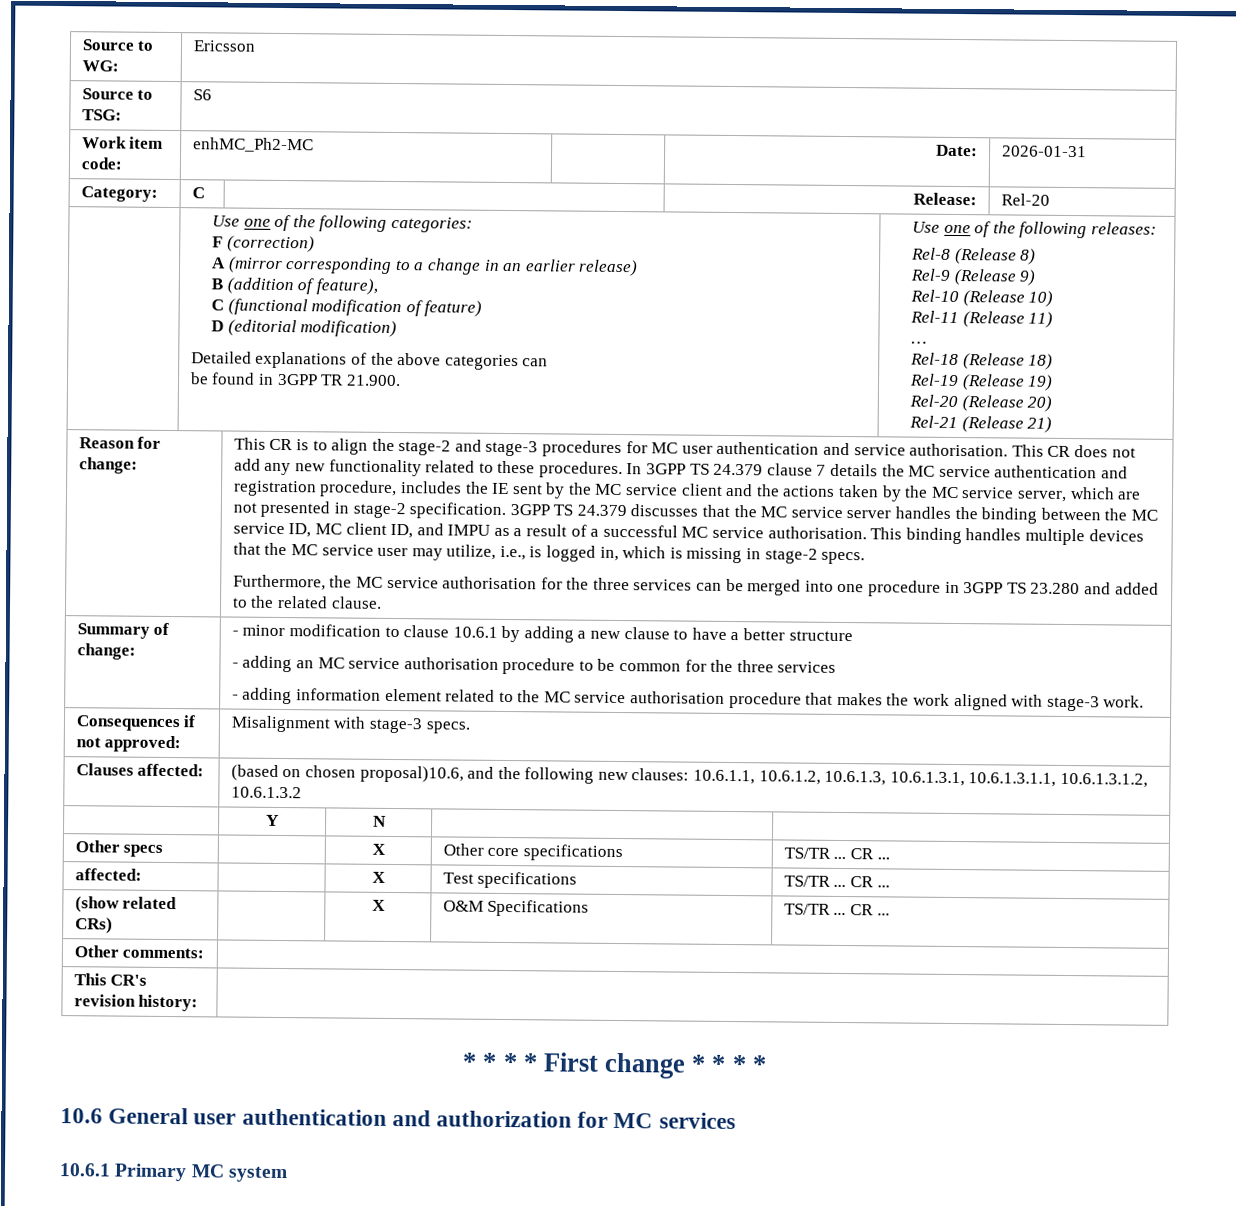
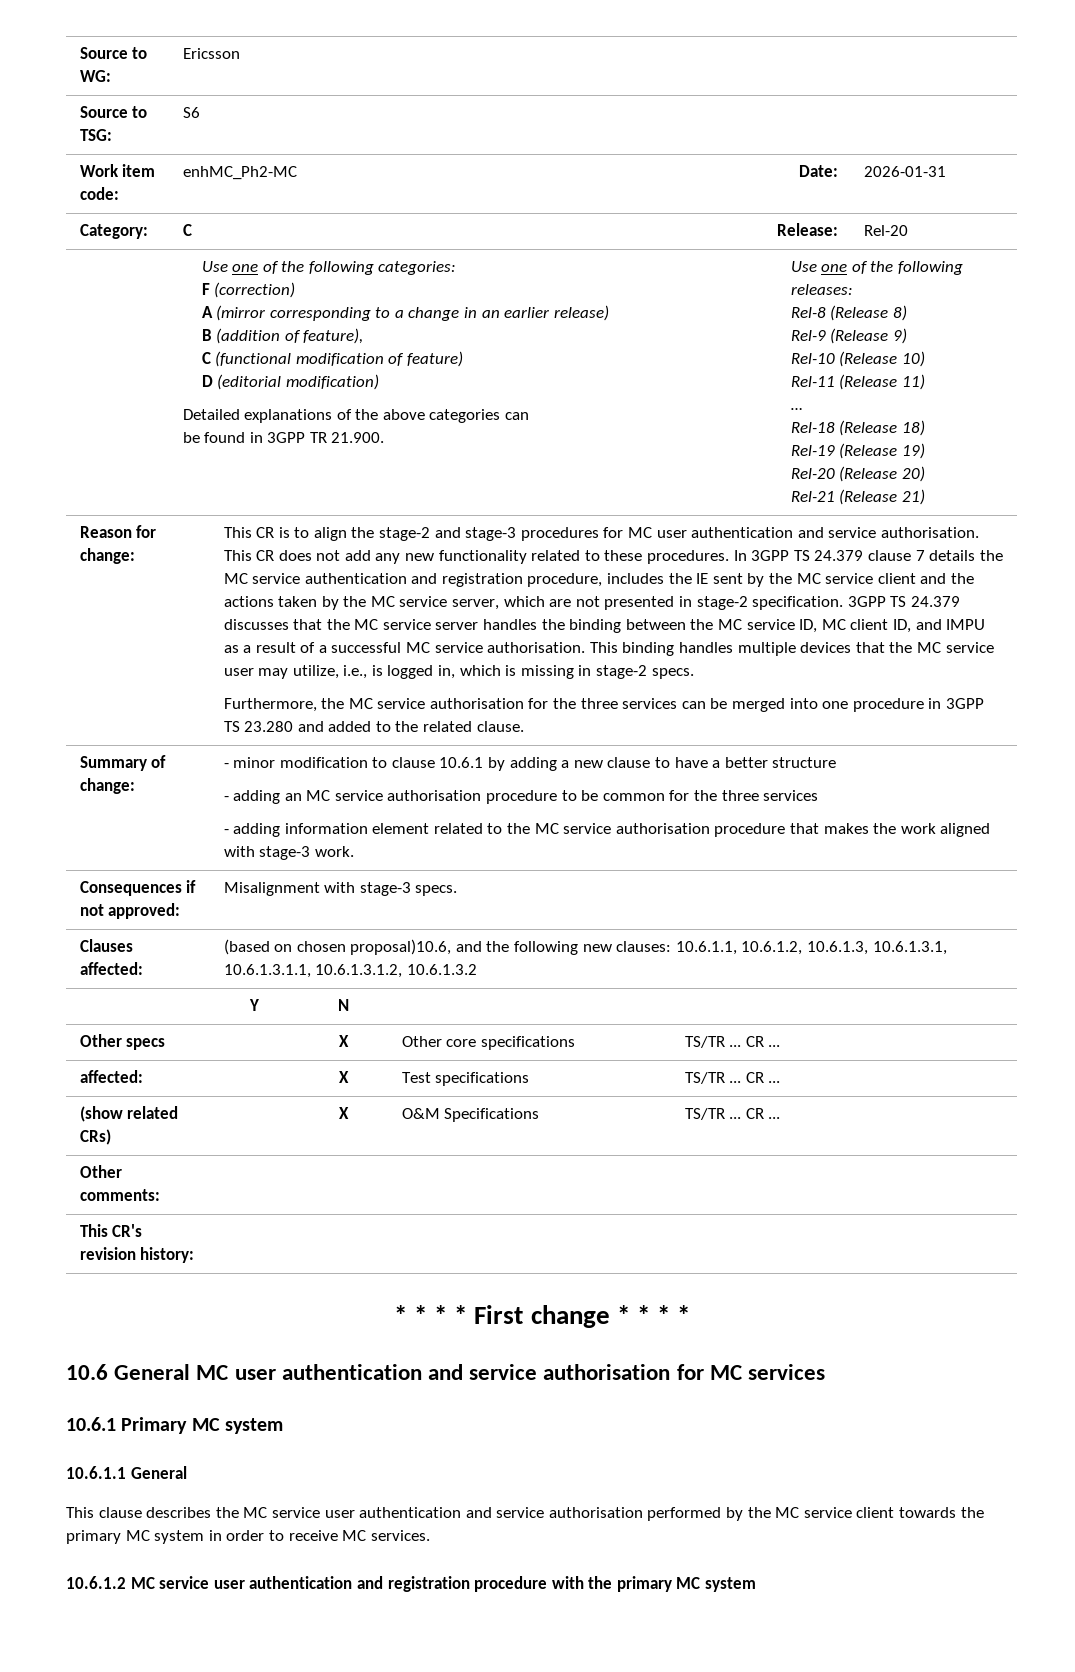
[193,1108,573,1128] user authentication and authorization -> [196,1364,671,1380] MC user authentication and service authorisation
(288, 1174) none -> [66,1466,187,1479] [66,1507,984,1521] [66,1530,430,1544] [66,1576,757,1592] // 10.6.1.1 General // This clause describes the MC service user authentication and service authorisation performed by the MC service client towards the primary MC system in order to receive MC services. // 10.6.1.2 MC service user authentication and registration procedure with the primary MC system

